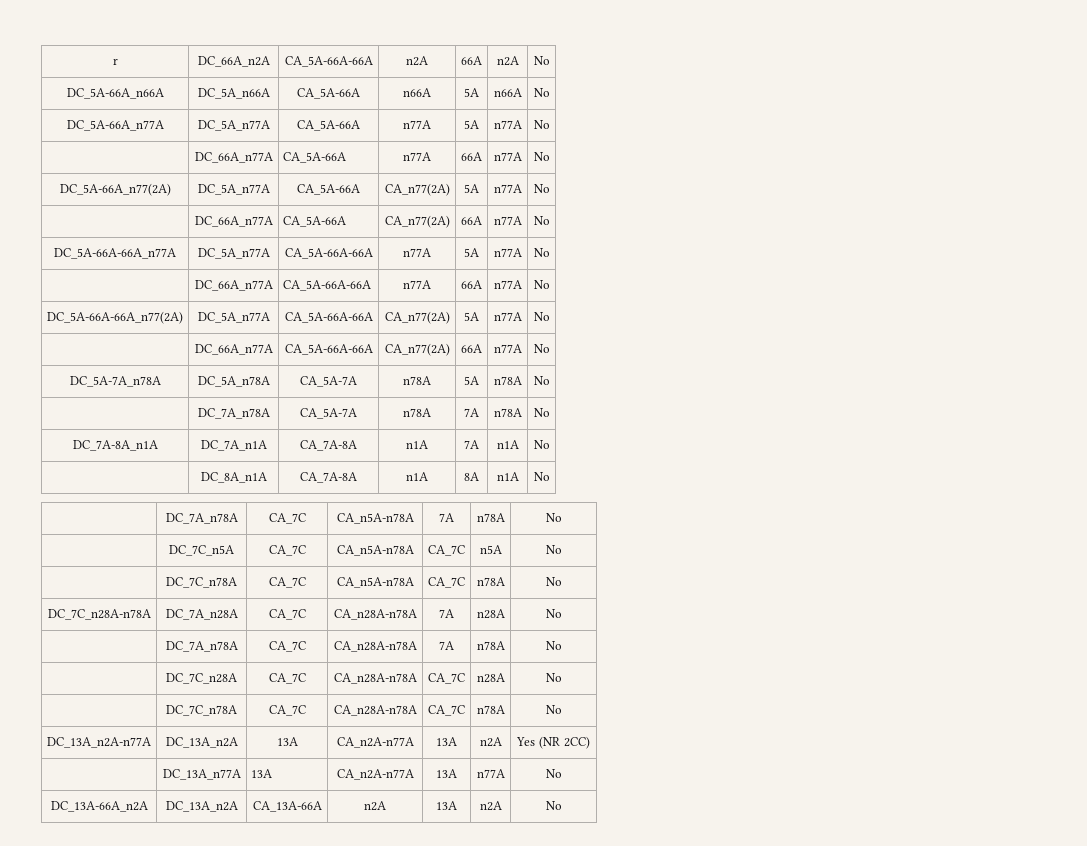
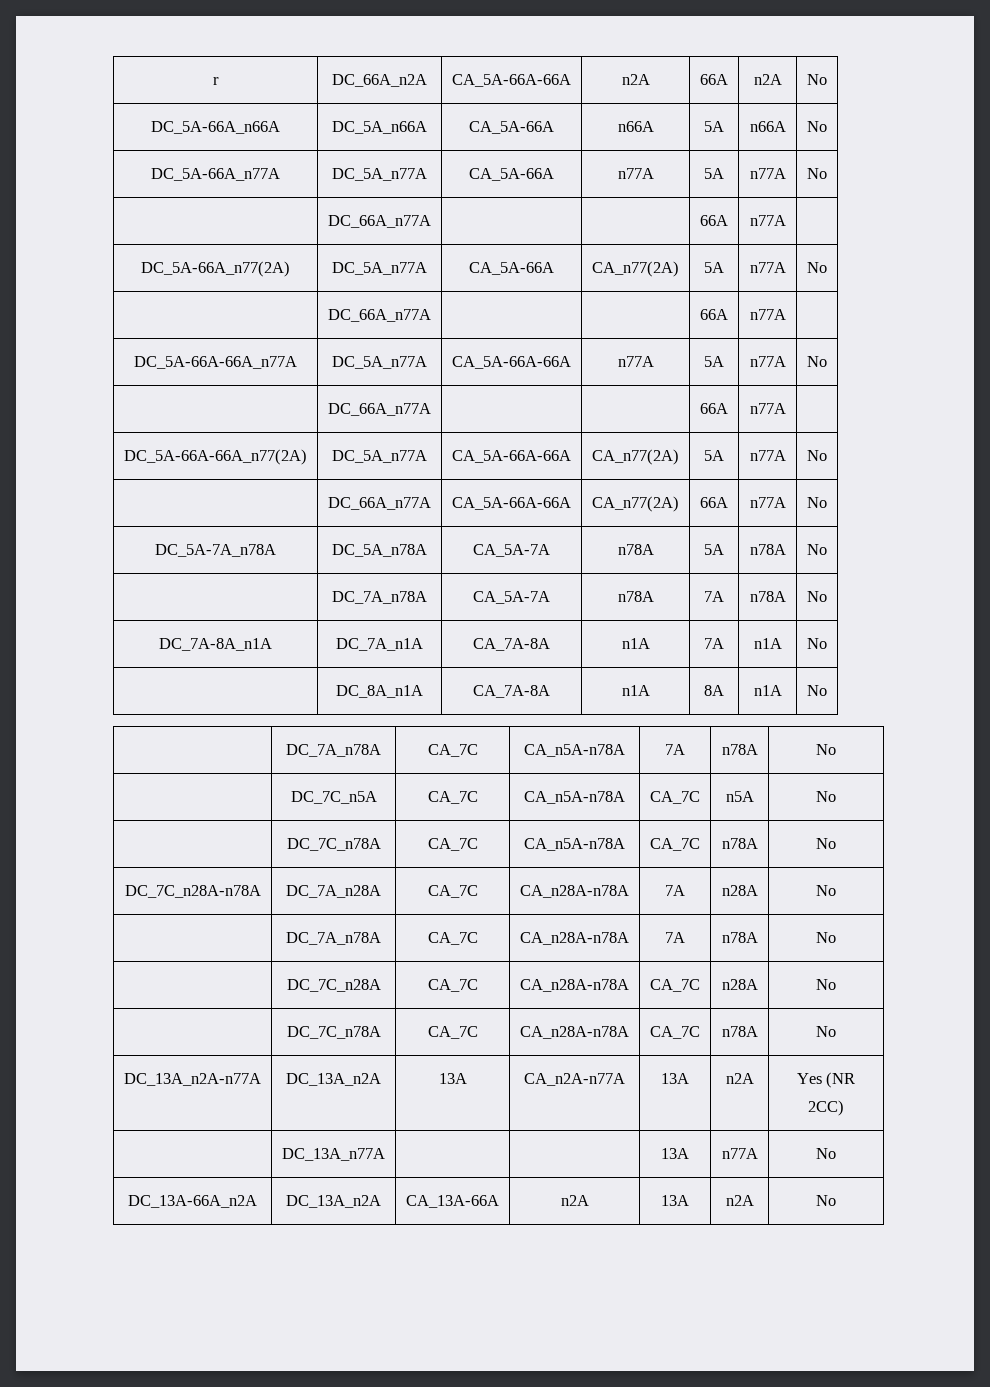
[283,152,347,163] [403,152,431,161] [461,152,482,161] [493,152,522,161] [533,152,550,161] CA_5A-66A | n77A | 66A | n77A | No -> [700,215,728,226] [749,215,786,226] | | 66A | n77A |
[283,216,347,227] [384,215,450,228] [461,216,482,225] [493,216,522,225] [533,216,550,225] CA_5A-66A | CA_n77(2A) | 66A | n77A | No -> [700,309,728,320] [749,309,786,320] | | 66A | n77A |
[283,280,372,291] [403,280,431,289] [461,280,482,289] [493,280,522,289] [533,280,550,289] CA_5A-66A-66A | n77A | 66A | n77A | No -> [700,403,728,414] [749,403,786,414] | | 66A | n77A |
[251,769,273,778] [336,769,414,780] 13A | CA_n2A-n77A -> (385, 1154) |

